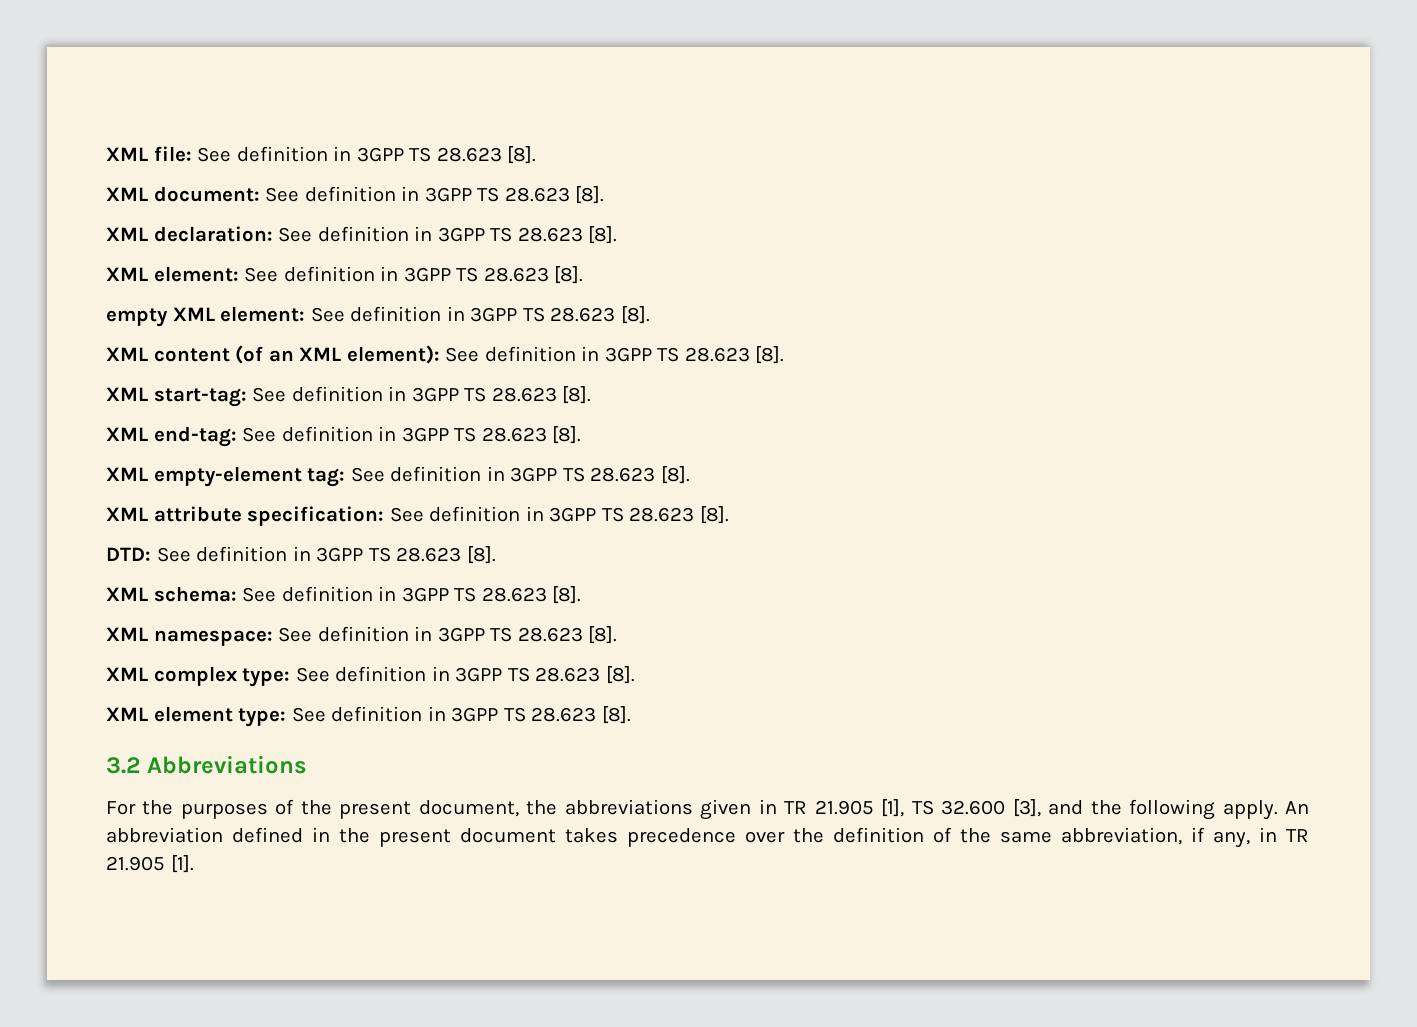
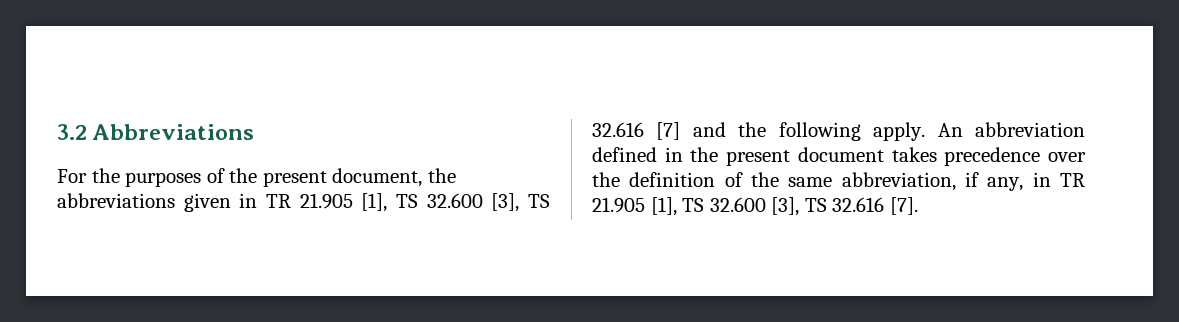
[106,146,537,164] [106,186,605,204] [106,226,618,244] [106,266,584,284] [106,306,650,327] [106,345,785,364] [106,386,592,407] [106,426,582,447] [106,466,690,487] [106,506,729,526] [106,546,496,564] [106,586,582,604] [106,626,618,646] [106,666,635,687] [106,706,631,727] XML file: See definition in 3GPP TS 28.623 [8]. // XML document: See definition in 3GPP TS 28.623 [8]. // XML declaration: See definition in 3GPP TS 28.623 [8]. // XML element: See definition in 3GPP TS 28.623 [8]. // empty XML element: See definition in 3GPP TS 28.623 [8]. // XML content (of an XML element): See definition in 3GPP TS 28.623 [8]. // XML start-tag: See definition in 3GPP TS 28.623 [8]. // XML end-tag: See definition in 3GPP TS 28.623 [8]. // XML empty-element tag: See definition in 3GPP TS 28.623 [8]. // XML attribute specification: See definition in 3GPP TS 28.623 [8]. // DTD: See definition in 3GPP TS 28.623 [8]. // XML schema: See definition in 3GPP TS 28.623 [8]. // XML namespace: See definition in 3GPP TS 28.623 [8]. // XML complex type: See definition in 3GPP TS 28.623 [8]. // XML element type: See definition in 3GPP TS 28.623 [8]. // -> (57, 132) none
(1041, 808) none -> [528,194,550,208] [592,122,681,140] TS 32.616 [7]
[170,855,194,873] [1]. -> [650,197,918,216] [1], TS 32.600 [3], TS 32.616 [7].

